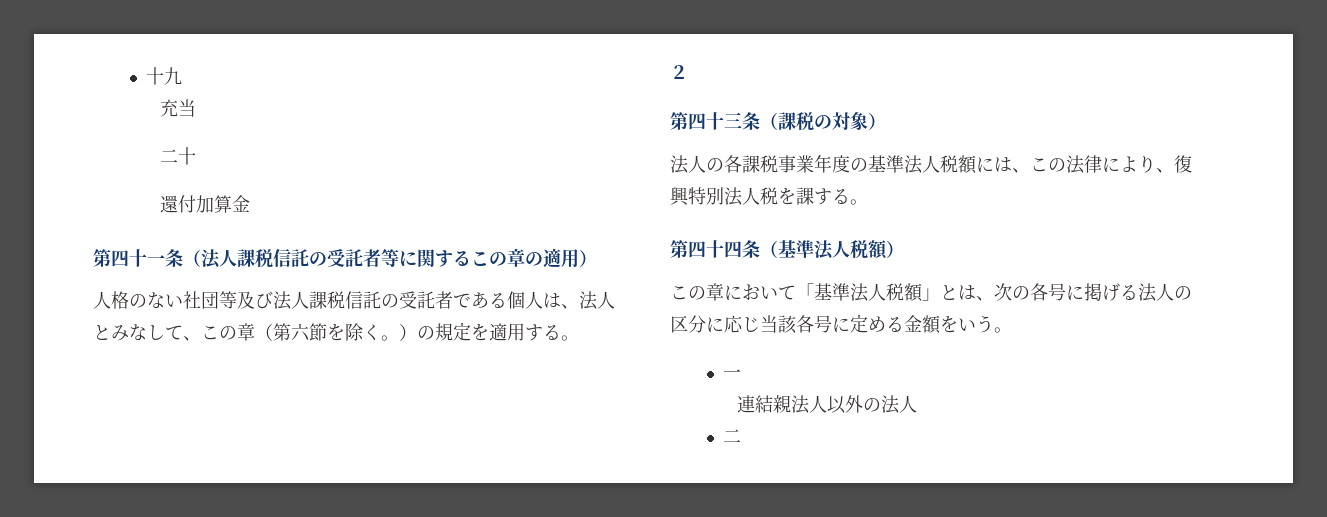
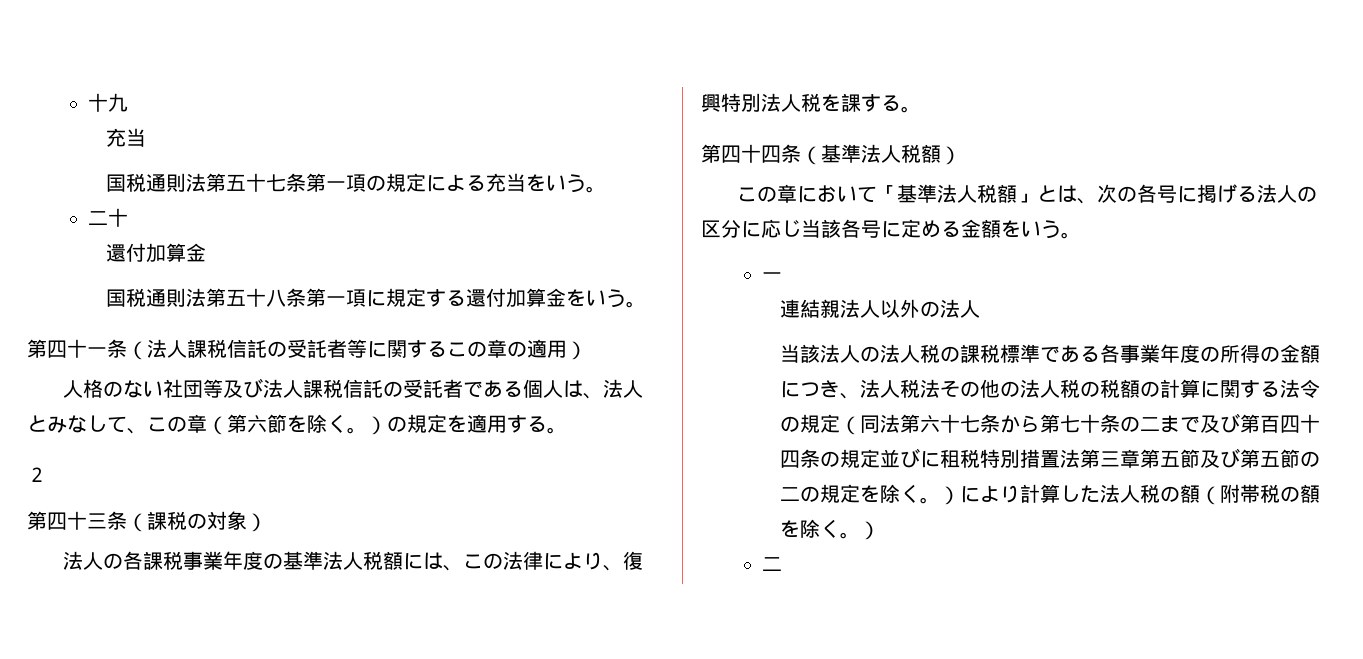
[159,147,196,165] [159,195,250,213] 二十 // 還付加算金 -> [105,173,606,193] [88,208,129,227] [105,243,206,263] [105,288,646,308] 国税通則法第五十七条第一項の規定による充当をいう。 // 二十 // 還付加算金 // 国税通則法第五十八条第一項に規定する還付加算金をいう。
(917, 404) none -> [779,344,1320,363] [779,379,1320,399] [779,413,1320,435] [779,448,1320,468] [779,484,1320,505] [779,519,880,540] // 当該法人の法人税の課税標準である各事業年度の所得の金額につき、法人税法その他の法人税の税額の計算に関する法令の規定（同法第六十七条から第七十条の二まで及び第百四十四条の規定並びに租税特別措置法第三章第五節及び第五節の二の規定を除く。）により計算した法人税の額（附帯税の額を除く。）

